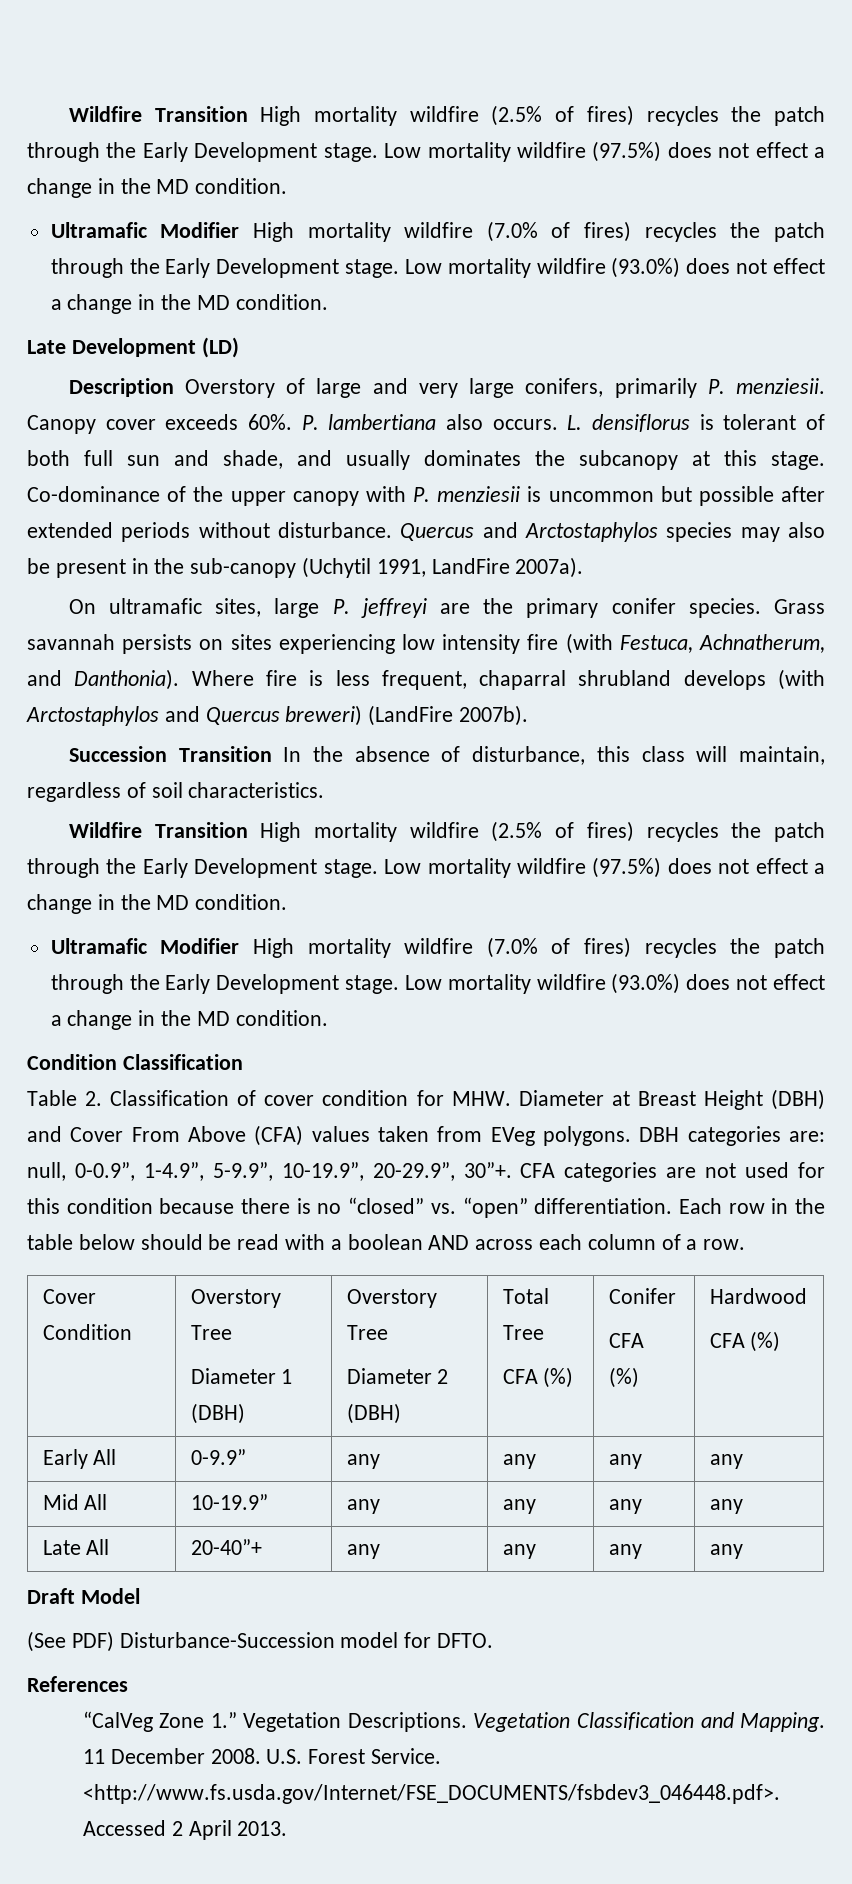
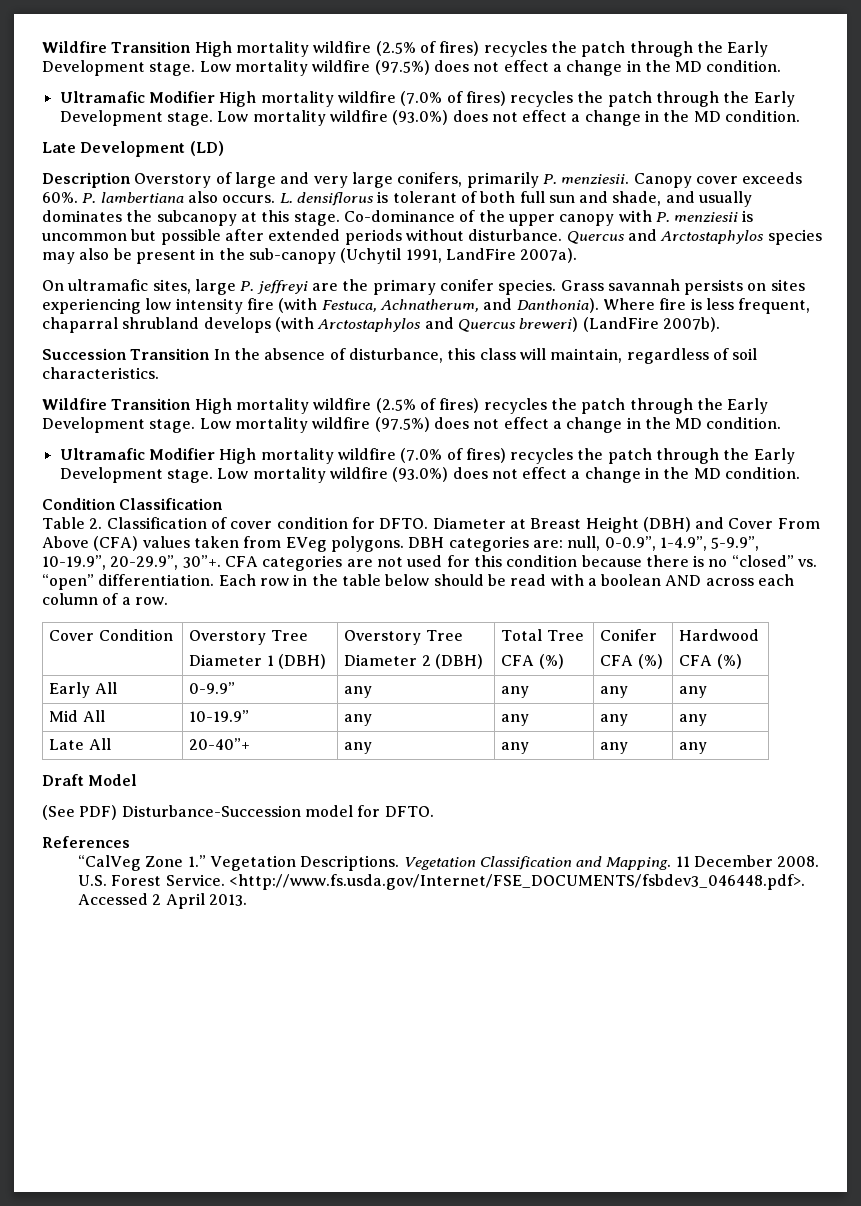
[451,1091,511,1106] MHW. -> [379,518,429,529] DFTO.

